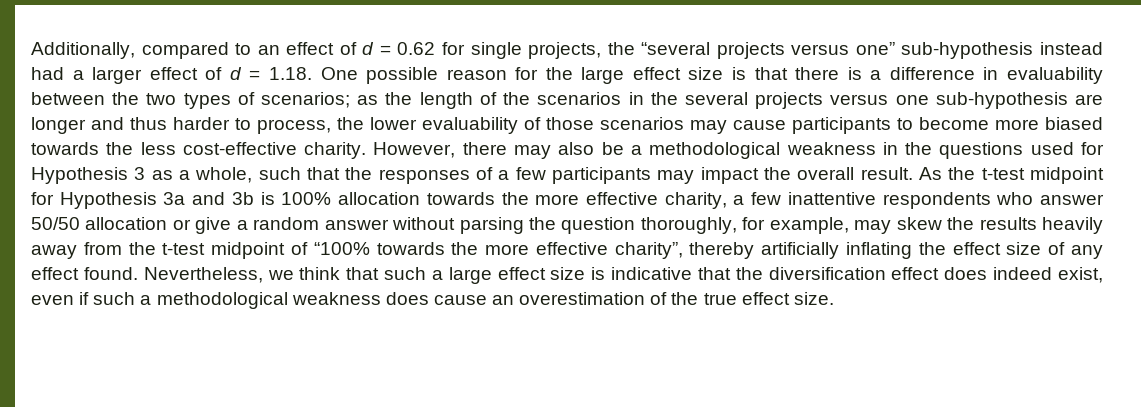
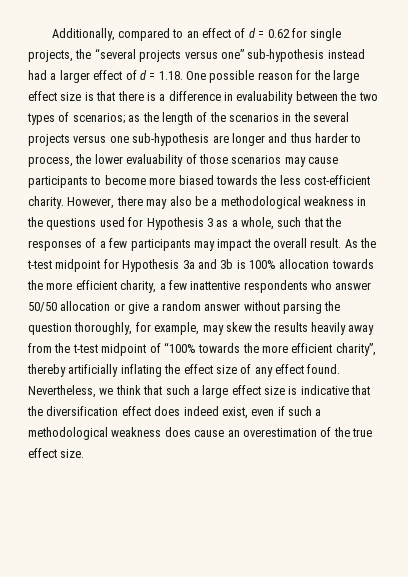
[182,142,297,155] cost-effective -> [304,175,370,185] cost-efficient
[585,192,658,205] effective -> [75,280,117,290] efficient
[535,242,608,255] effective -> [291,343,333,353] efficient

